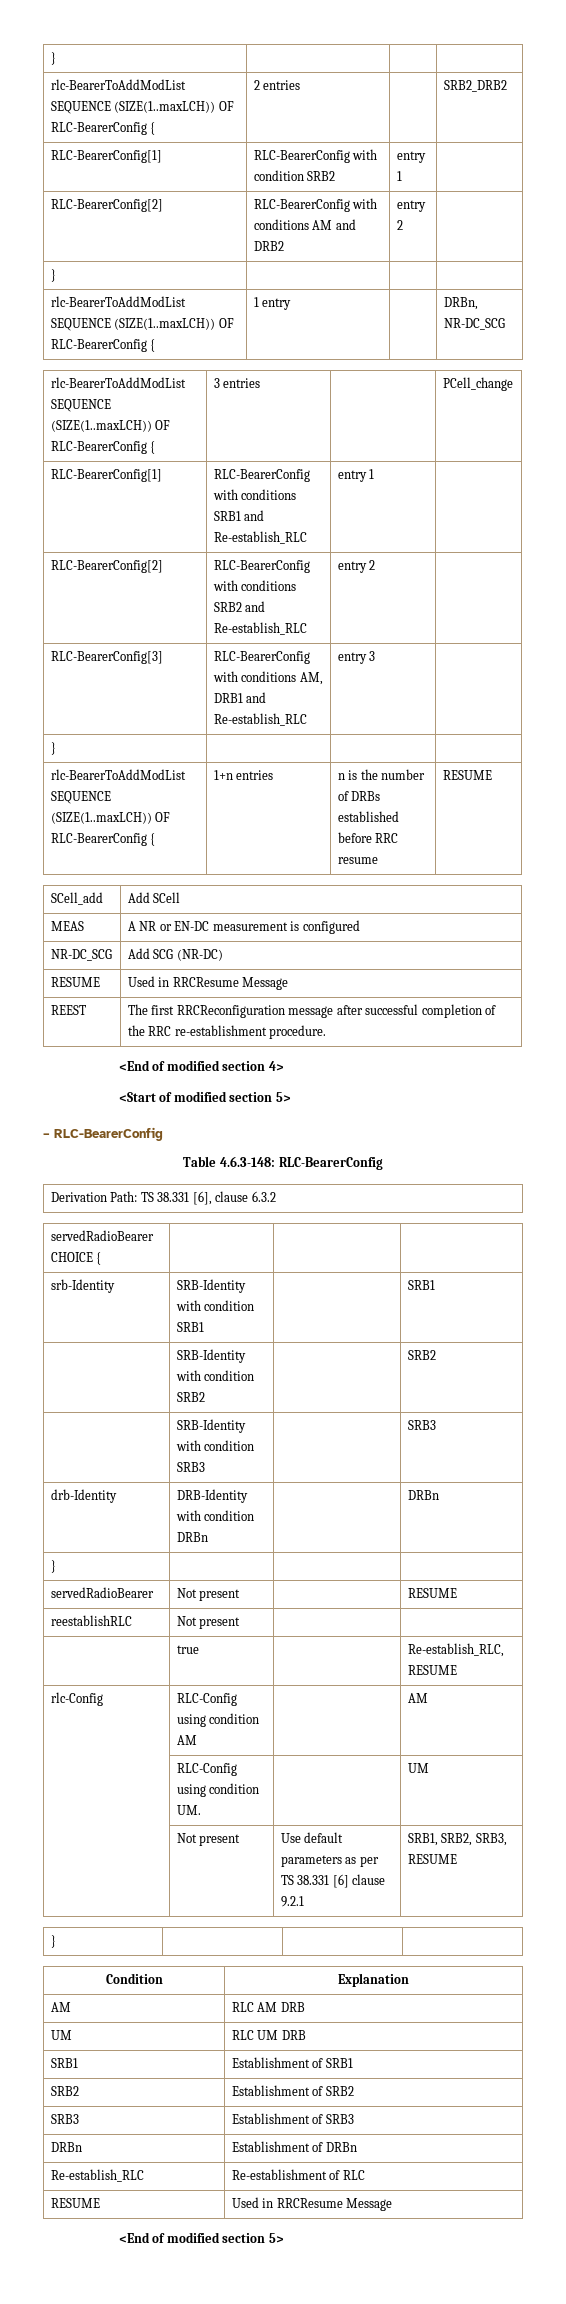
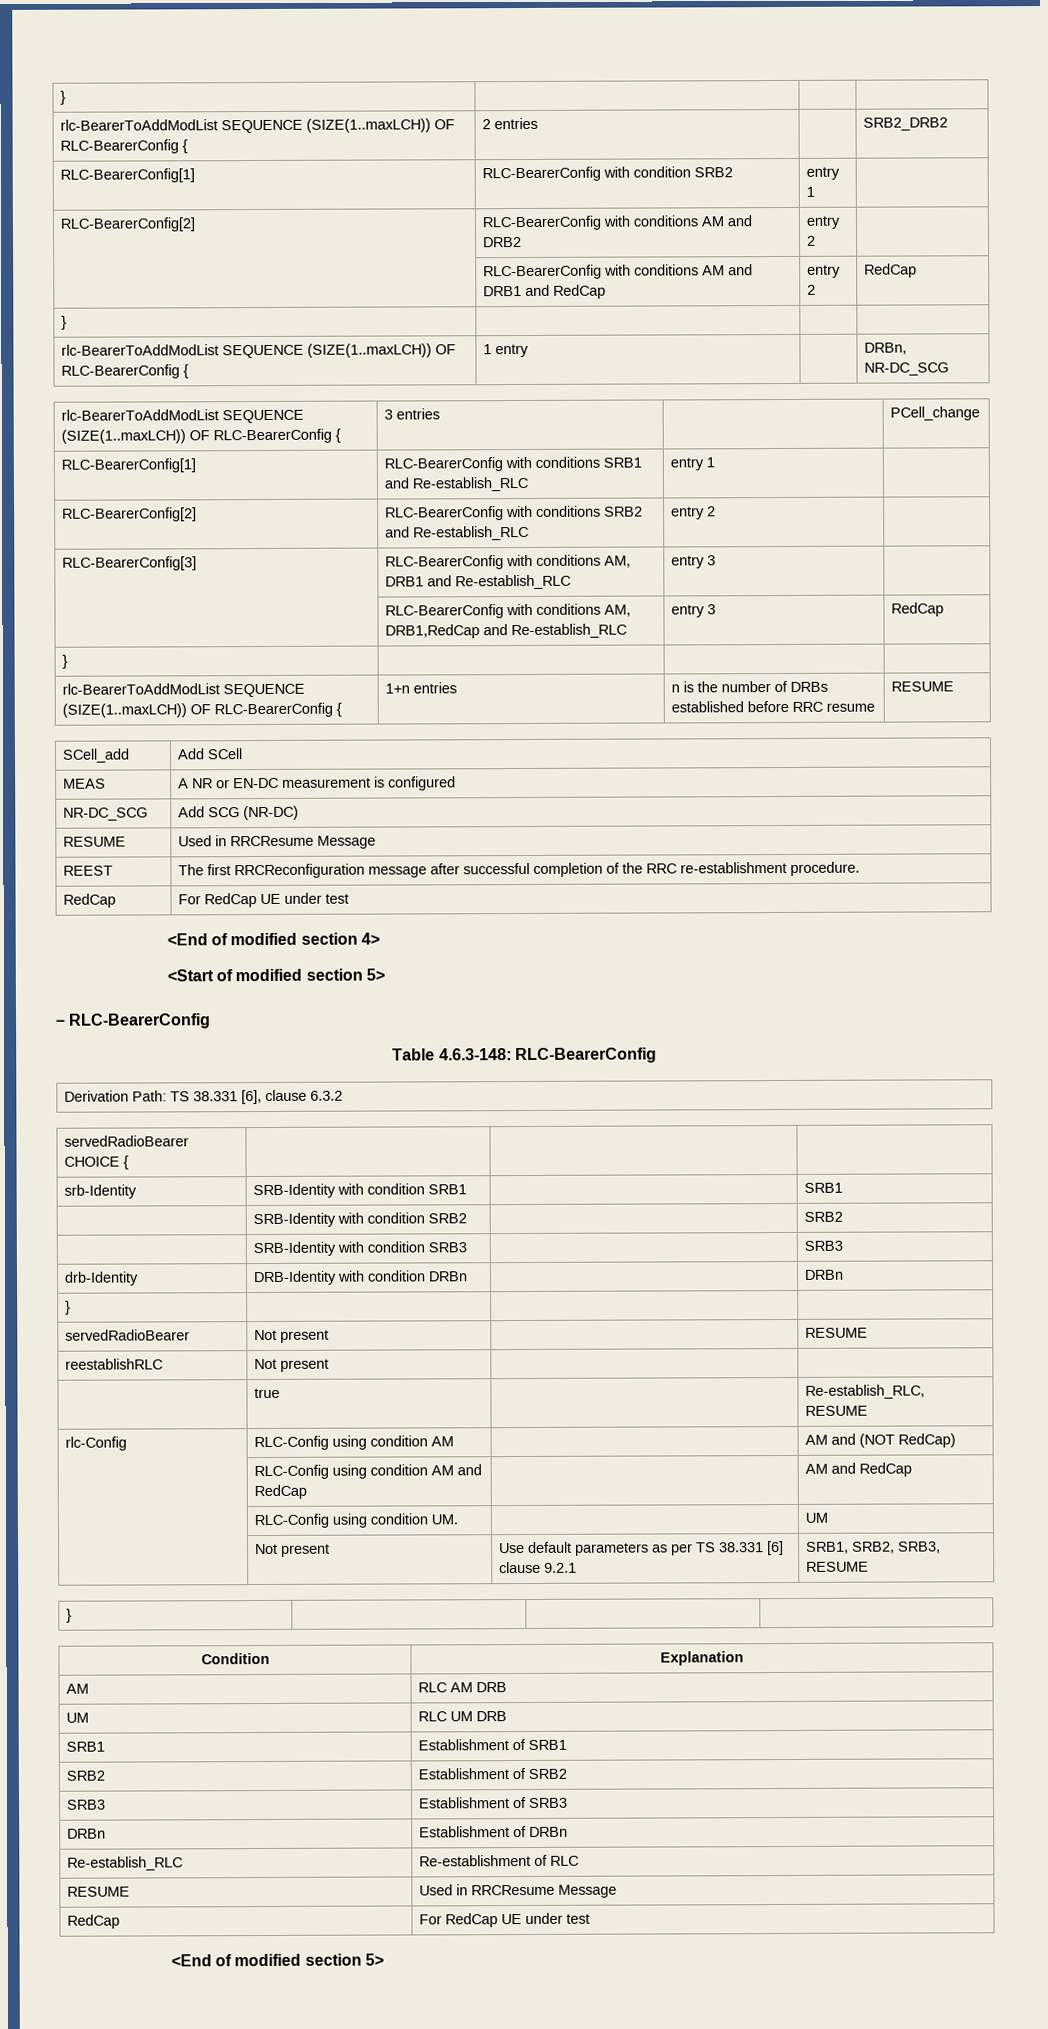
(403, 225) none -> [482,264,753,280] [482,284,606,299] [806,264,841,278] [806,284,816,295] [863,263,917,278] // | RLC-BearerConfig with conditions AM and DRB1 and RedCap | entry 2 | RedCap
(376, 656) none -> [384,603,631,619] [384,623,627,639] [670,604,716,618] [890,602,944,617] // | RLC-BearerConfig with conditions AM, DRB1,RedCap and Re-establish_RLC | entry 3 | RedCap
(327, 1032) none -> [62,893,116,908] [177,892,349,908] // RedCap | For RedCap UE under test
(428, 1698) none -> [830,1433,956,1448] [253,1464,482,1480] [253,1484,307,1500] [804,1462,912,1477] and (NOT RedCap) // | RLC-Config using condition AM and RedCap | | AM and RedCap
(393, 2204) none -> [66,1914,120,1929] [418,1912,590,1928] // RedCap | For RedCap UE under test

